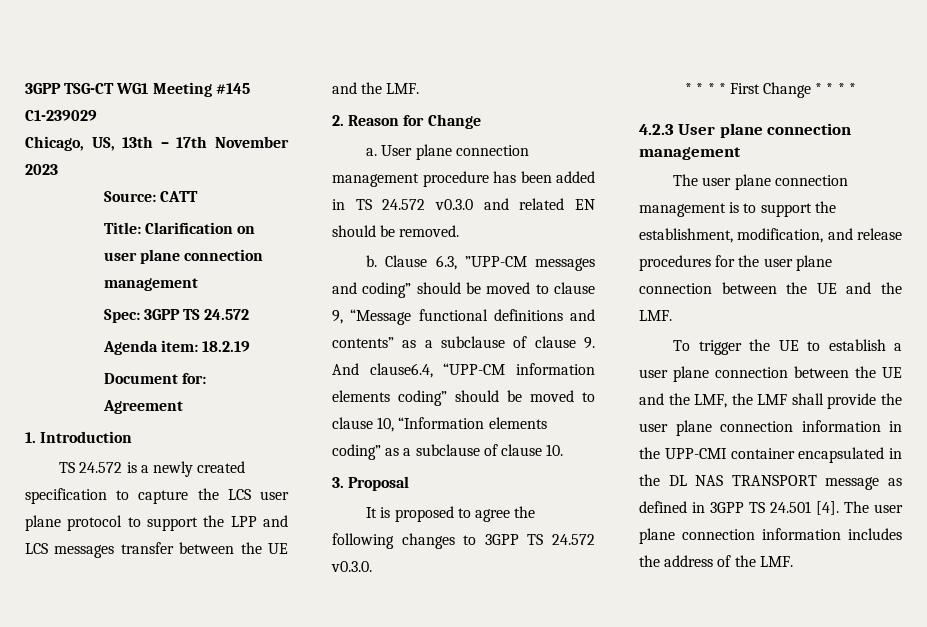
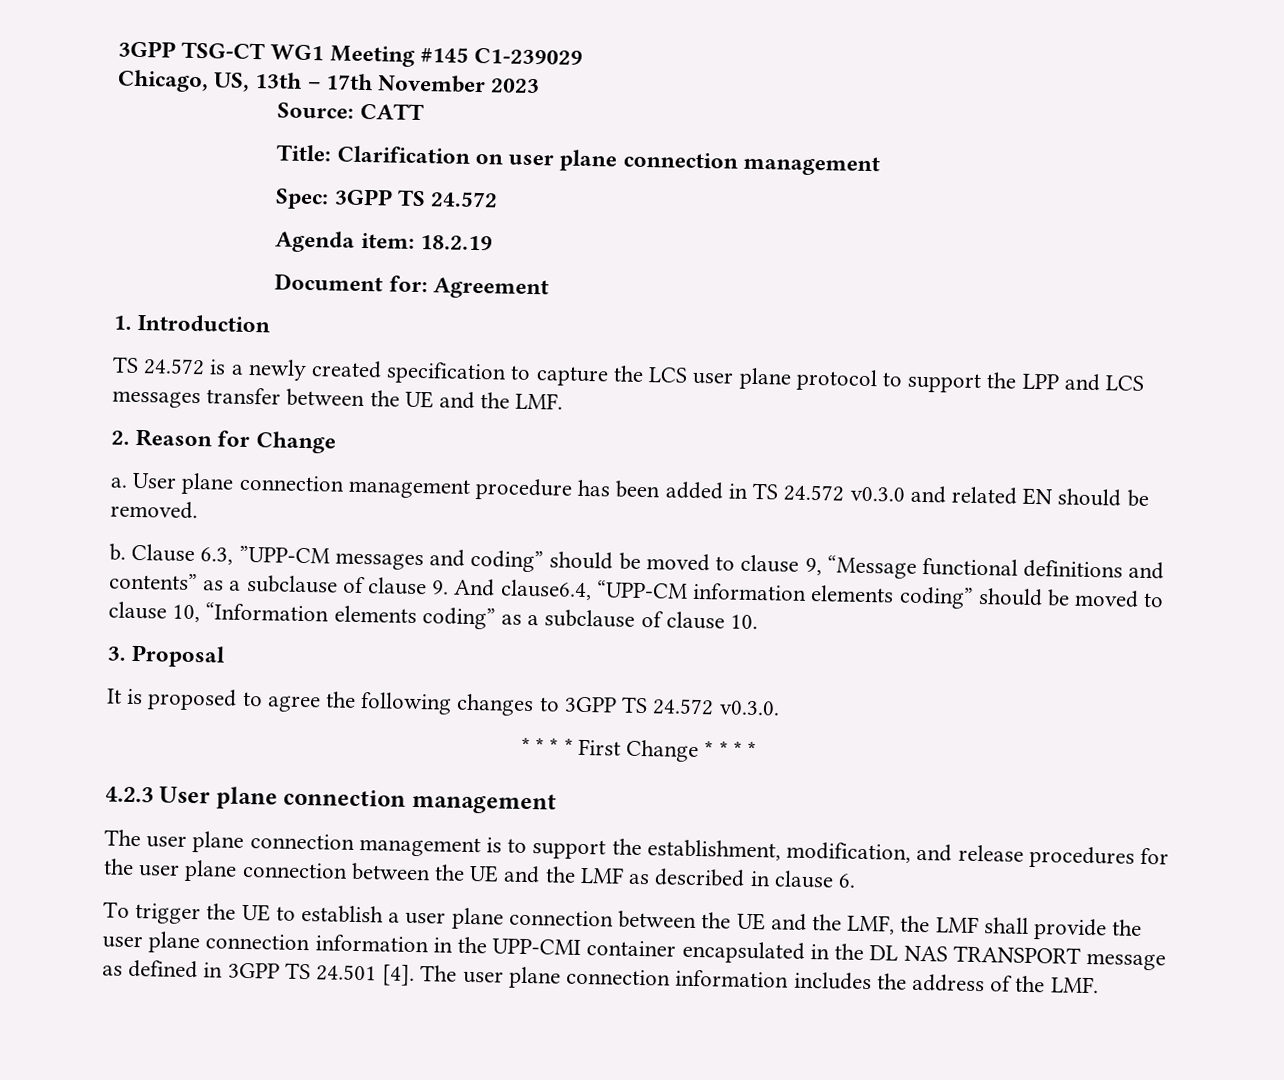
[639,310,672,321] LMF. -> [579,866,856,889] LMF as described in clause 6.

